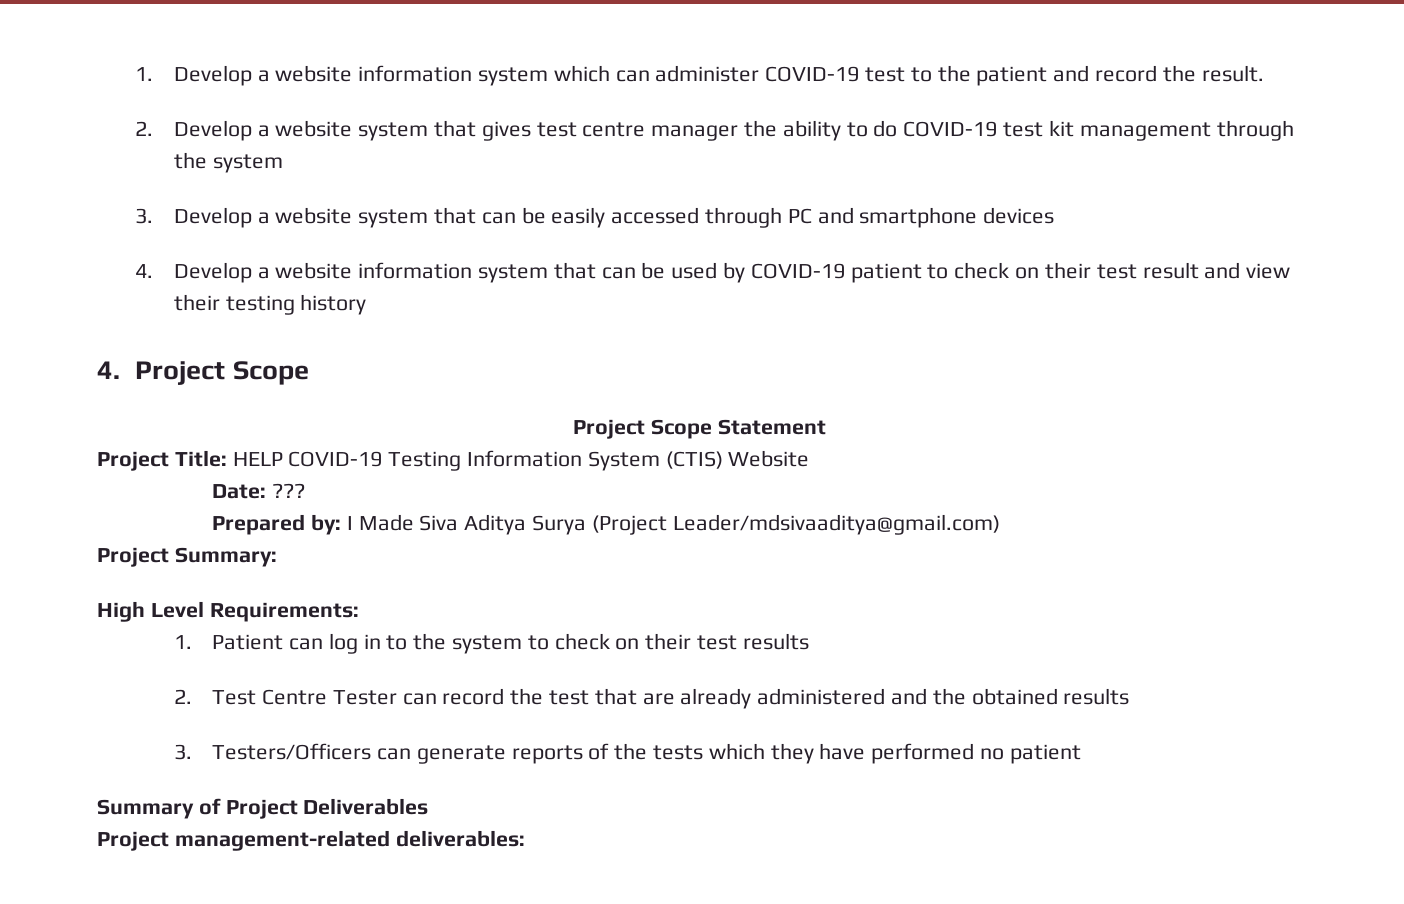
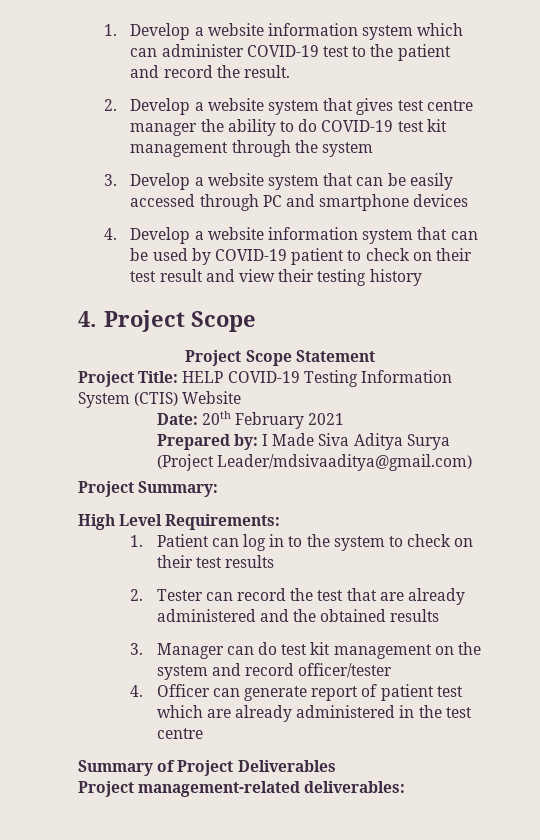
[272,483,306,498] ??? -> [201,411,345,429] 20th February 2021
[212,689,328,705] Test Centre -> (144, 595) none
[212,743,1081,764] Testers/Officers can generate reports of the tests which they have performed no patient -> [156,642,481,659] [156,663,393,680] [130,684,463,701] [156,705,472,722] [156,728,203,739] Manager can do test kit management on the system and record officer/tester // 4. Officer can generate report of patient test which are already administered in the test centre

